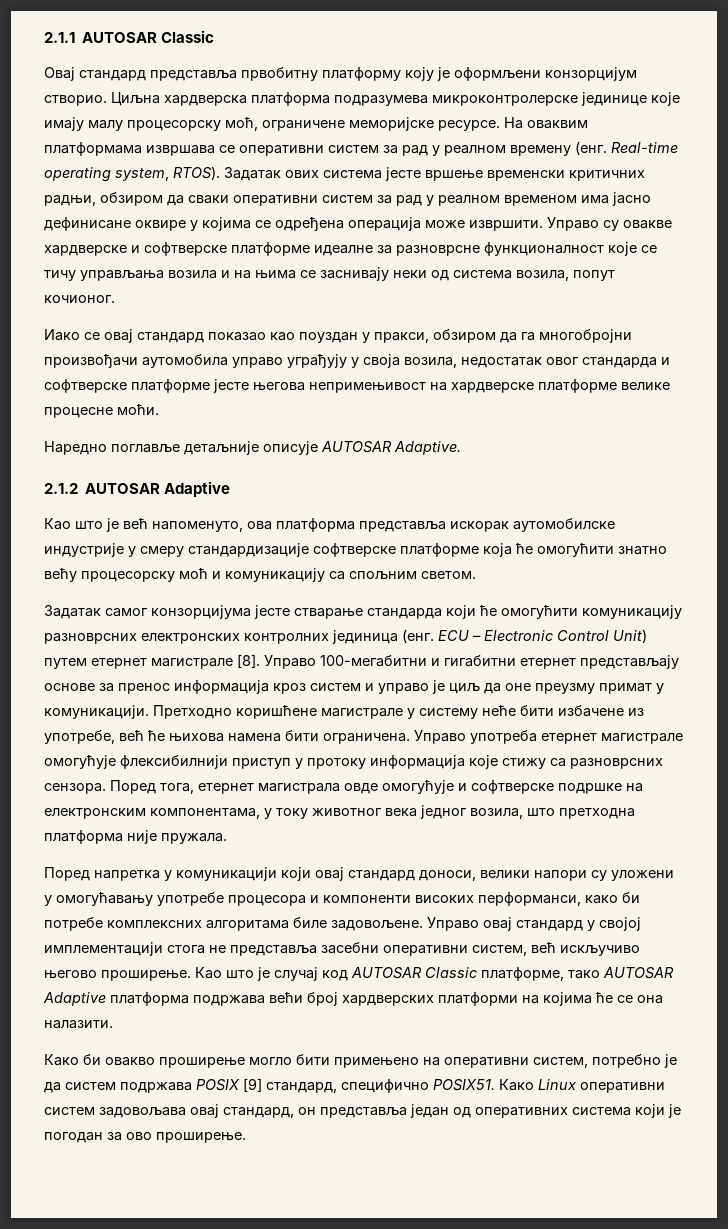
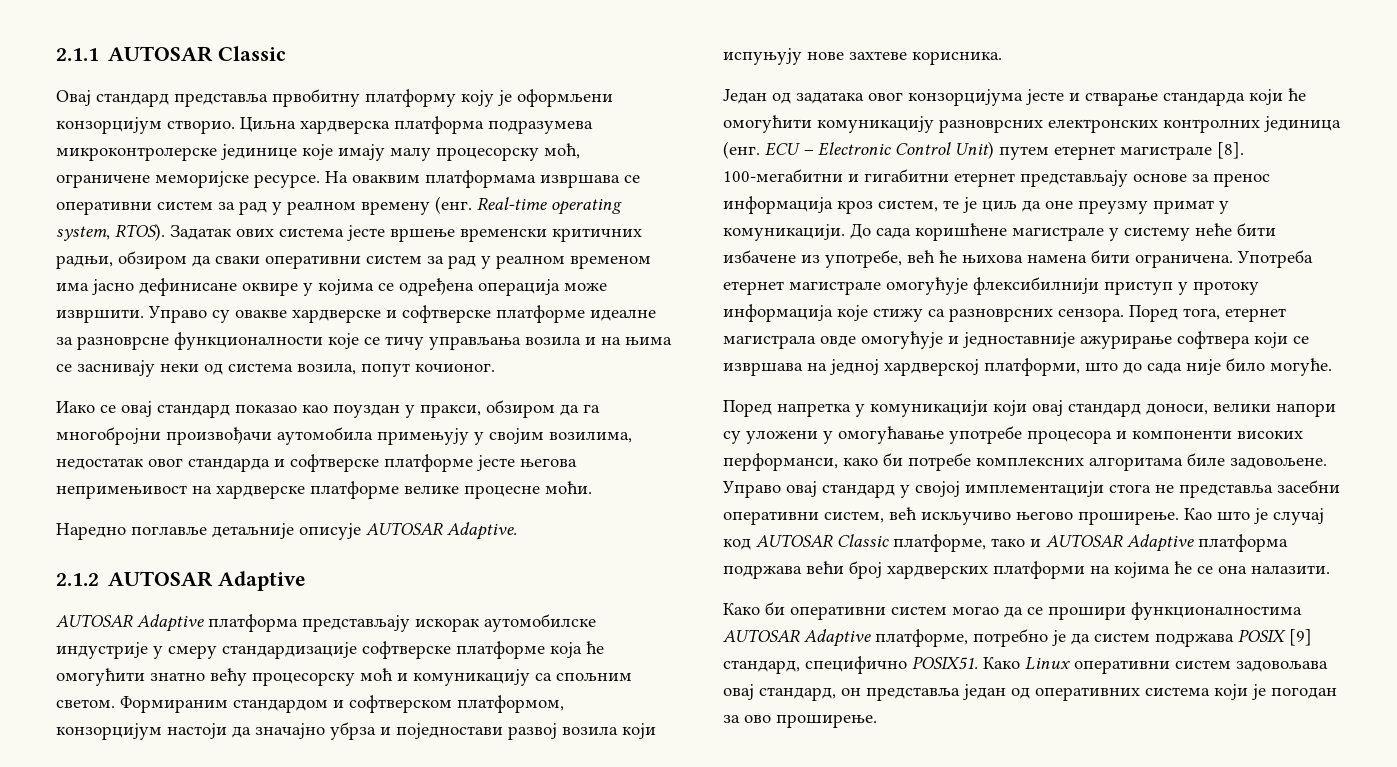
[484,242,604,256] функционалност -> [174,332,323,350] функционалности
[232,354,457,368] управо уграђују у своја возила, -> [377,428,632,445] примењују у својим возилима,
[44,518,446,532] Као што је већ напоменуто, ова платформа представља -> [56,614,410,632] AUTOSAR Adaptive платформа представљају
[44,605,148,619] // Задатак самог -> [120,695,564,713] [56,722,656,740] [723,48,1002,65] [723,89,903,104] Формираним стандардом и софтверском платформом, конзорцијум настоји да значајно убрза и поједностави развој возила који испуњују нове захтеве корисника. // Један од задатака овог
(290, 612) none -> [1069,93,1080,101] и
[264,655,316,669] Управо -> (1244, 150) none
[310,683,429,694] систем и управо -> [878,200,959,212] систем, те
[153,705,232,719] Претходно -> [850,223,911,239] До сада
[414,730,537,744] Управо употреба -> [1237,250,1313,268] Употреба
[471,780,643,794] [44,805,635,819] [44,830,227,844] софтверске подршке на електронским компонентама, у току животног века једног возила, што претходна платформа није пружала. -> [963,331,1309,349] [723,358,1332,376] једноставније ажурирање софтвера који се извршава на једној хардверској платформи, што до сада није било могуће.
[56,892,153,906] омогућавању -> [838,426,944,444] омогућавање
(600, 974) none -> [1030,539,1041,547] и
[105,1054,588,1068] овакво проширење могло бити примењено на оперативни систем, -> [790,602,1302,620] [723,629,968,647] оперативни систем могао да се прошири функционалностима AUTOSAR Adaptive платформе,

